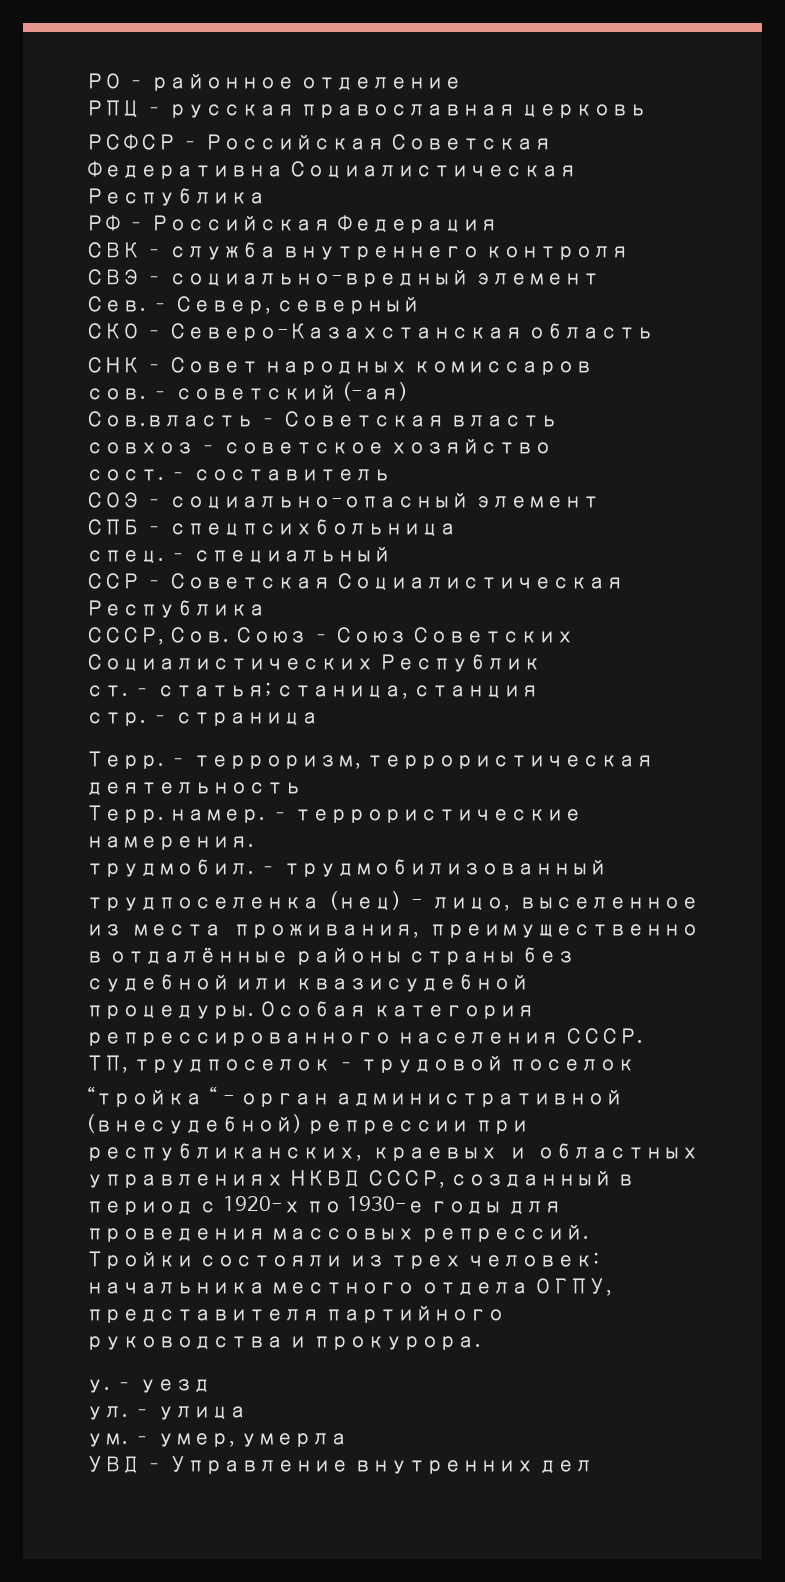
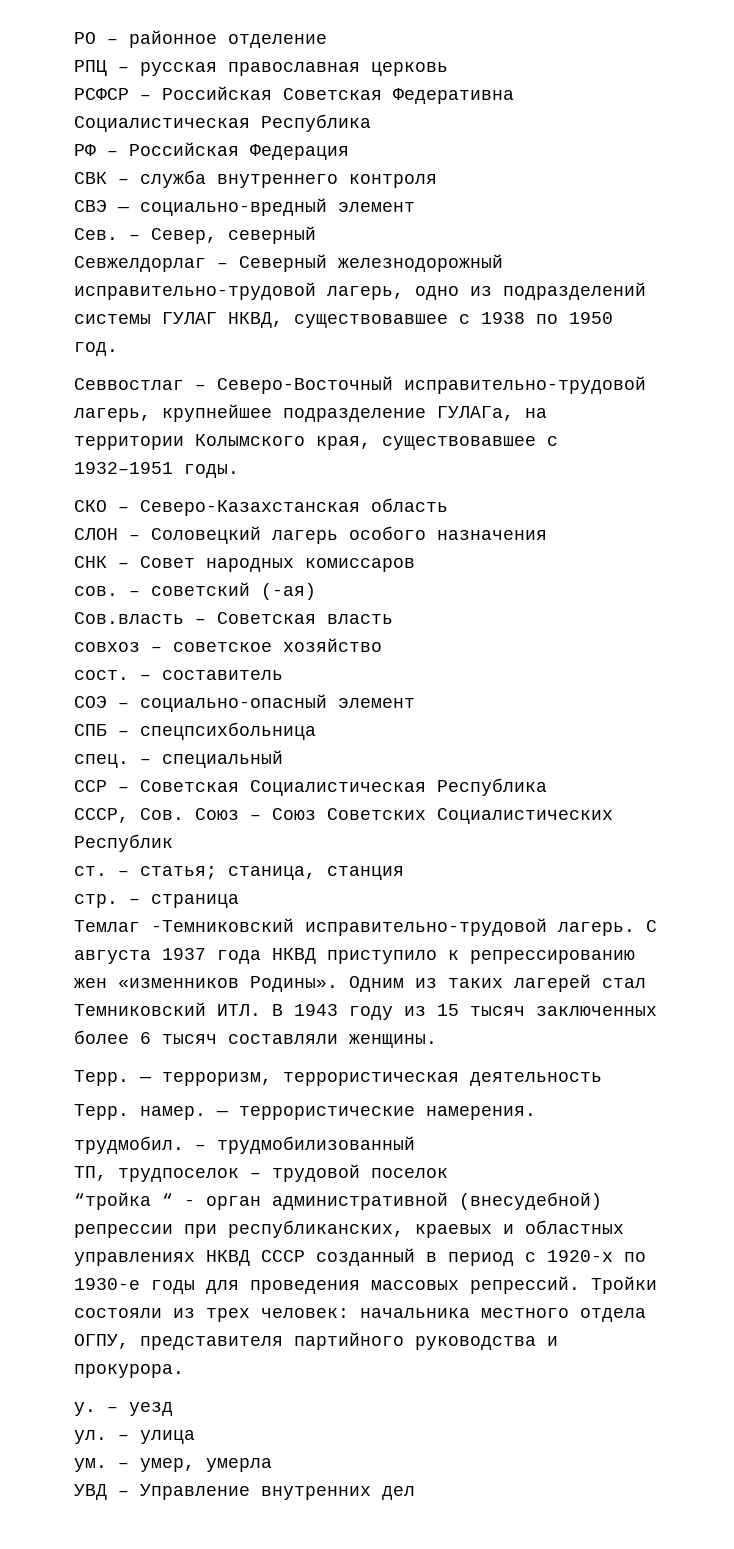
[145,276,164,283] – -> [117,206,129,212] —
[86,323,654,341] СКО – Северо-Казахстанская область -> [74,254,503,272] [74,282,646,300] [74,312,613,328] [74,342,118,356] [74,376,646,394] [74,404,547,422] [74,434,558,450] [74,462,239,478] [74,498,448,516] [74,526,547,544] Севжелдорлаг – Северный железнодорожный исправительно-трудовой лагерь, одно из подразделений системы ГУЛАГ НКВД, существовавшее с 1938 по 1950 год. // Севвостлаг – Северо-Восточный исправительно-трудовой лагерь, крупнейшее подразделение ГУЛАГа, на территории Колымского края, существовавшее с 1932–1951 годы. // СКО – Северо-Казахстанская область // СЛОН – Соловецкий лагерь особого назначения
[86,751,188,769] // Терр. – -> [74,918,657,936] [74,948,635,964] [74,974,646,992] [74,1002,657,1020] [74,1030,437,1048] [74,1070,151,1086] // Темлаг -Темниковский исправительно-трудовой лагерь. С августа 1937 года НКВД приступило к репрессированию жен «изменников Родины». Одним из таких лагерей стал Темниковский ИТЛ. В 1943 году из 15 тысяч заключенных более 6 тысяч составляли женщины. // Терр. —
[270,812,289,819] – -> [216,1110,228,1116] —
[86,891,699,911] [86,924,699,938] [86,947,576,965] [86,974,529,992] [86,1001,535,1019] [86,1028,643,1046] // трудпоселенка (нец) - лицо, выселенное из места проживания, преимущественно в отдалённые районы страны без судебной или квазисудебной процедуры. Особая категория репрессированного населения СССР. -> (415, 1145) none
[366,1170,445,1188] СССР, -> [261,1250,305,1262] СССР

